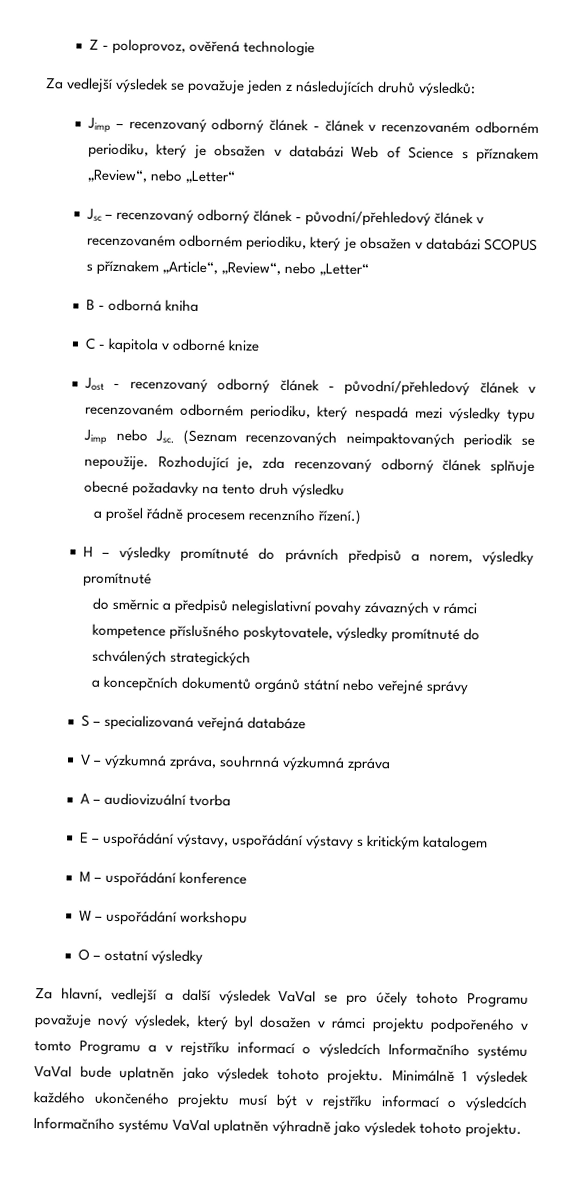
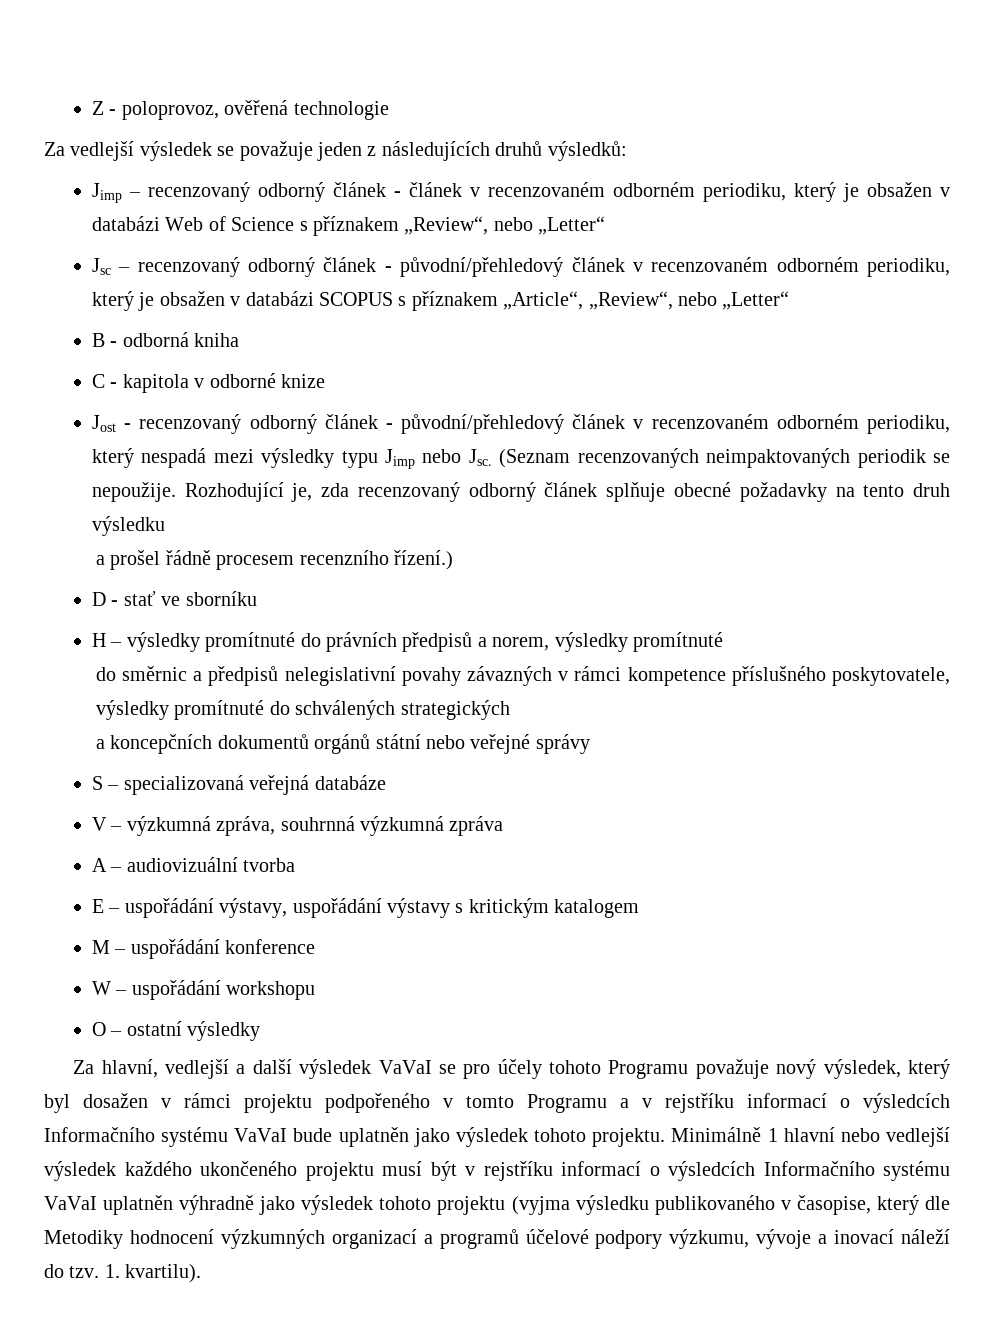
(363, 517) none -> [91,591,257,606] // D - stať ve sborníku
(469, 1076) none -> [783,1127,951,1147] hlavní nebo vedlejší
[465,1122,523,1138] projektu. -> [437,1195,951,1215] [44,1229,950,1249] [44,1264,202,1283] projektu (vyjma výsledku publikovaného v časopise, který dle Metodiky hodnocení výzkumných organizací a programů účelové podpory výzkumu, vývoje a inovací náleží do tzv. 1. kvartilu).

